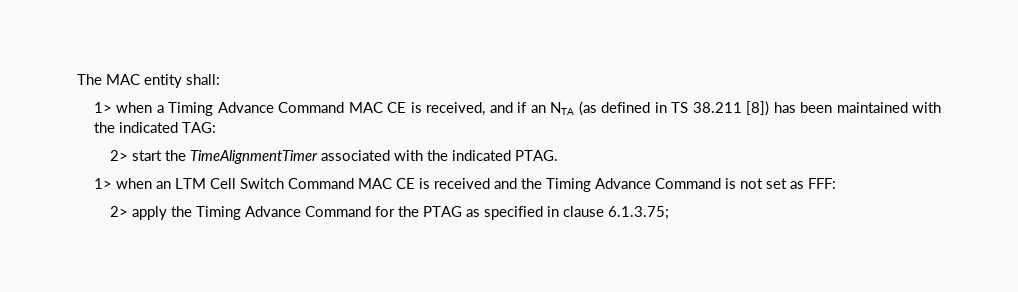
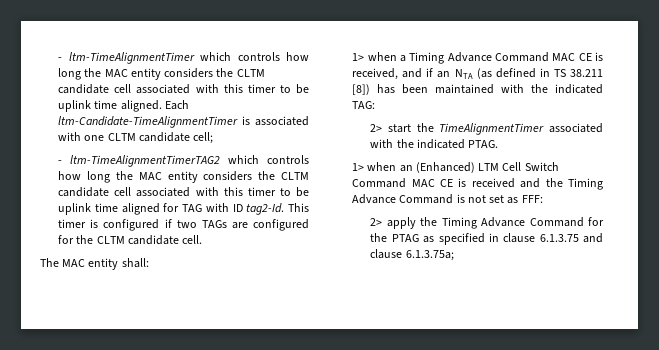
(77, 79) none -> [58,52,309,64] [58,68,265,80] [58,84,309,94] [58,100,189,112] [58,116,309,128] [58,132,214,144] [58,155,309,167] [58,171,309,183] [58,187,309,197] [58,203,309,215] [58,219,309,231] [58,235,203,245] - ltm-TimeAlignmentTimer which controls how long the MAC entity considers the CLTM candidate cell associated with this timer to be uplink time aligned. Each ltm-Candidate-TimeAlignmentTimer is associated with one CLTM candidate cell; // - ltm-TimeAlignmentTimerTAG2 which controls how long the MAC entity considers the CLTM candidate cell associated with this timer to be uplink time aligned for TAG with ID tag2-Id. This timer is configured if two TAGs are configured for the CLTM candidate cell. //
(171, 185) none -> [415,162,475,173] (Enhanced)
[608,206,670,220] 6.1.3.75; -> [539,233,603,243] [370,249,454,261] 6.1.3.75 and clause 6.1.3.75a;

